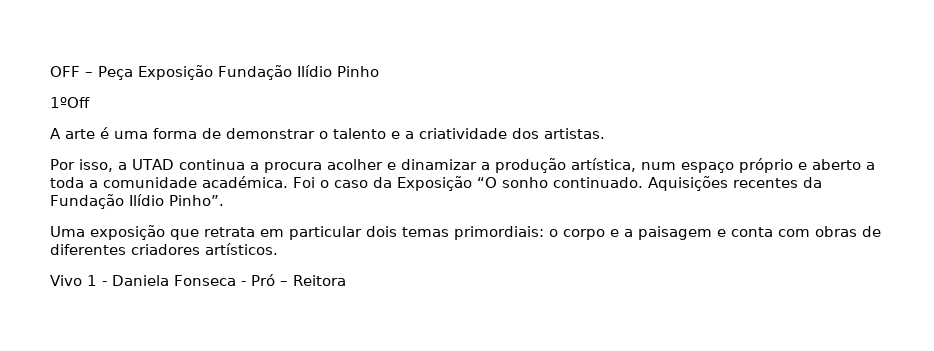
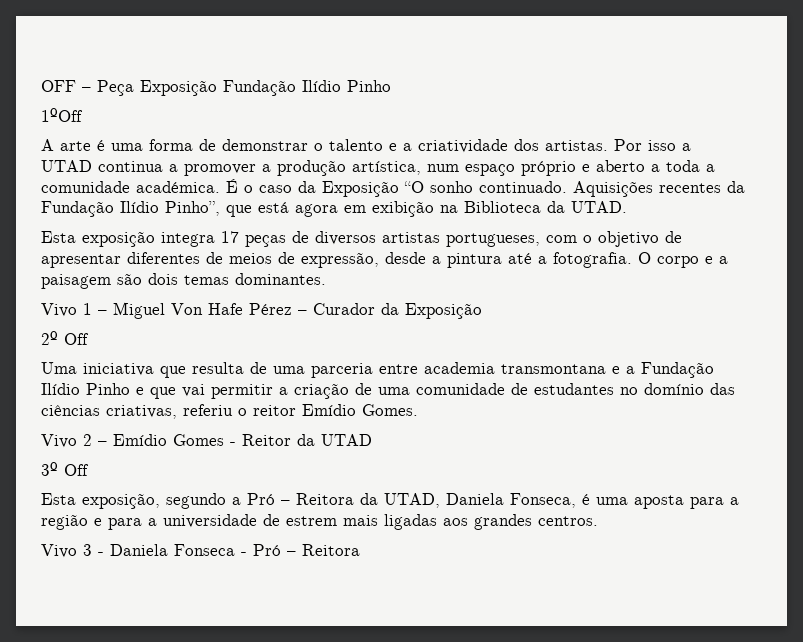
[50,159,113,172] // Por isso, -> [614,139,676,151] Por isso
[263,159,477,173] procura acolher e dinamizar -> [184,164,256,176] promover
[293,177,315,188] Foi -> [226,179,238,193] É
[169,195,224,206] [50,225,881,240] [50,243,278,255] [50,275,97,286] Pinho”. // Uma exposição que retrata em particular dois temas primordiais: o corpo e a paisagem e conta com obras de diferentes criadores artísticos. // Vivo 1 -> [165,201,627,217] [41,231,682,247] [41,252,728,268] [41,273,326,289] [41,302,482,319] [41,331,89,345] [41,362,714,378] [41,383,735,399] [41,404,418,419] [41,434,372,448] [41,462,89,476] [41,493,739,509] [41,514,598,530] [41,544,92,558] Pinho”, que está agora em exibição na Biblioteca da UTAD. // Esta exposição integra 17 peças de diversos artistas portugueses, com o objetivo de apresentar diferentes de meios de expressão, desde a pintura até a fotografia. O corpo e a paisagem são dois temas dominantes. // Vivo 1 – Miguel Von Hafe Pérez – Curador da Exposição // 2º Off // Uma iniciativa que resulta de uma parceria entre academia transmontana e a Fundação Ilídio Pinho e que vai permitir a criação de uma comunidade de estudantes no domínio das ciências criativas, referiu o reitor Emídio Gomes. // Vivo 2 – Emídio Gomes - Reitor da UTAD // 3º Off // Esta exposição, segundo a Pró – Reitora da UTAD, Daniela Fonseca, é uma aposta para a região e para a universidade de estrem mais ligadas aos grandes centros. // Vivo 3

